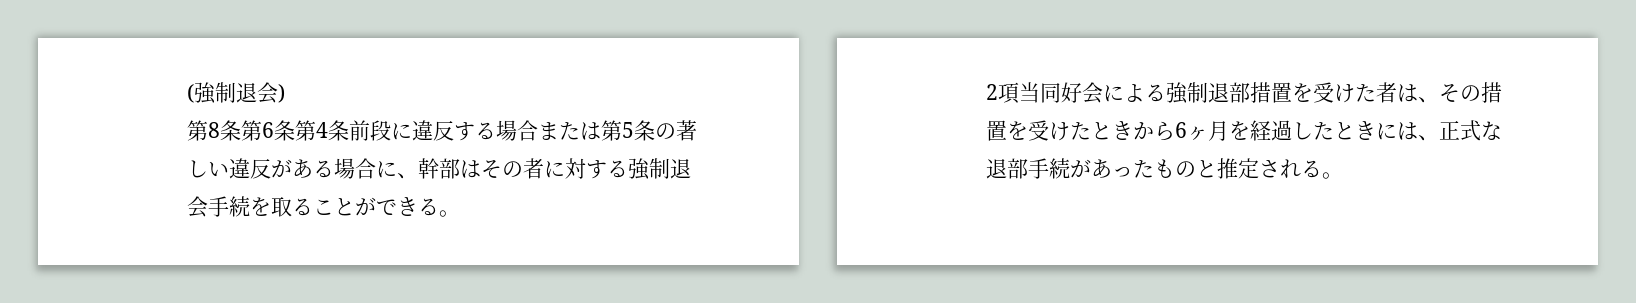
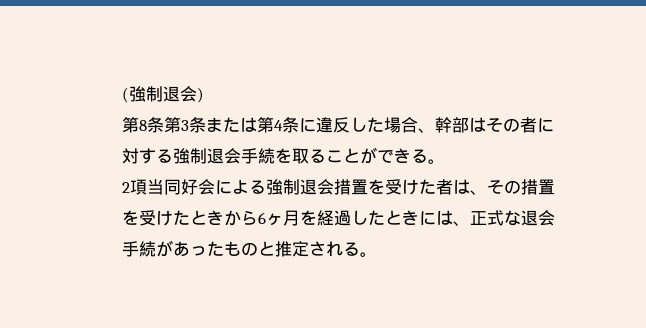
[261,120,697,141] [186,158,397,179] 6条第4条前段に違反する場合または第5条の著しい違反がある場合に -> [181,117,419,133] 3条または第4条に違反した場合
[1228,82,1250,103] 部 -> [317,179,335,195] 会
[1006,158,1028,179] 部 -> [538,210,556,226] 会

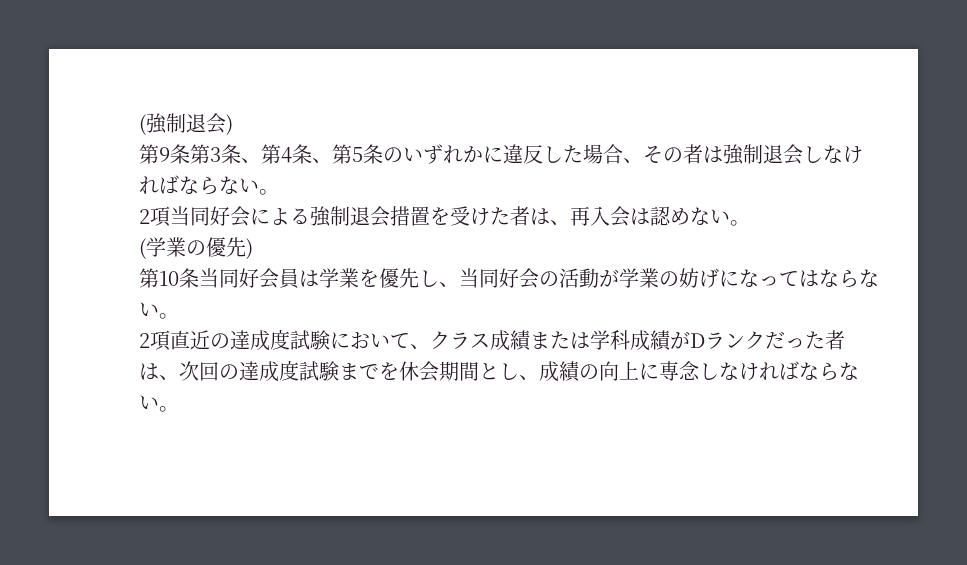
[139,120,148,131] 8 -> [158,147,170,162] 9
[206,117,258,132] または -> [240,158,261,163] 、
[299,117,555,133] [122,147,429,164] に違反した場合、幹部はその者に対する強制退会手続を取ることができる -> [311,144,863,165] [138,175,259,195] 、第5条のいずれかに違反した場合、その者は強制退会しなければならない
[487,179,556,195] [122,210,556,226] [122,240,361,257] その措置を受けたときから6ヶ月を経過したときには、正式な退会手続があったものと推定される -> [569,206,750,227] [138,237,253,259] [138,268,879,289] [138,302,179,319] [138,329,845,351] [138,360,859,382] [138,395,159,410] 再入会は認めない。 // (学業の優先) // 第10条当同好会員は学業を優先し、当同好会の活動が学業の妨げになってはならない。 // 2項直近の達成度試験において、クラス成績または学科成績がDランクだった者は、次回の達成度試験までを休会期間とし、成績の向上に専念しなければならない

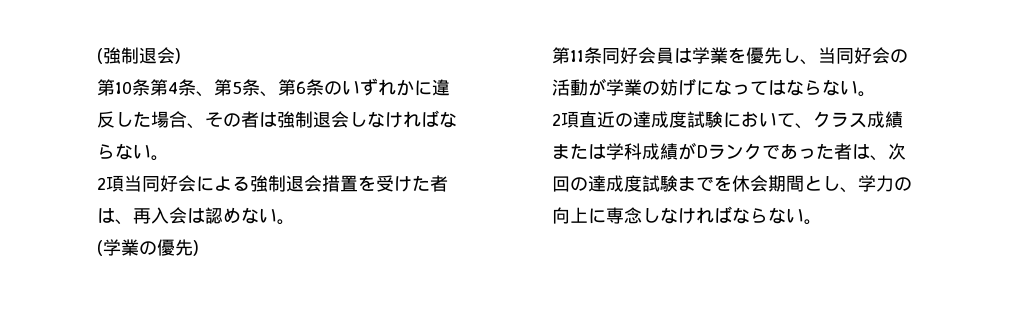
[158,144,261,164] 9条第3条、 -> [115,79,151,96] 10条
(383, 154) none -> [260,79,325,97] 、第6条
[158,268,219,288] 10条当 -> [570,47,603,64] 11条
[764,331,785,349] だ -> [762,144,799,160] であ
[538,361,581,382] 成績 -> [858,175,895,192] 学力

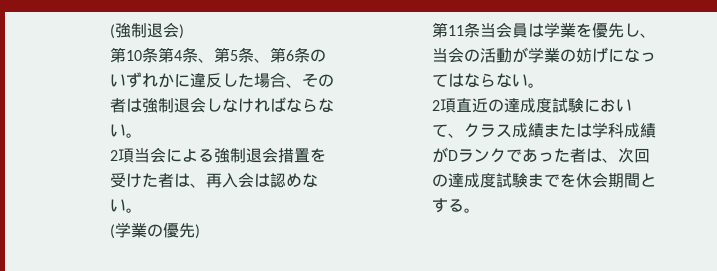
[142,175,179,192] 同好 -> (150, 155) none
[602,47,639,64] 同好 -> [479,23,496,38] 当
[836,47,873,64] 同好 -> (448, 55) none
[822,175,913,193] [552,206,805,224] し、学力の向上に専念しなければならない -> [431,198,464,213] する

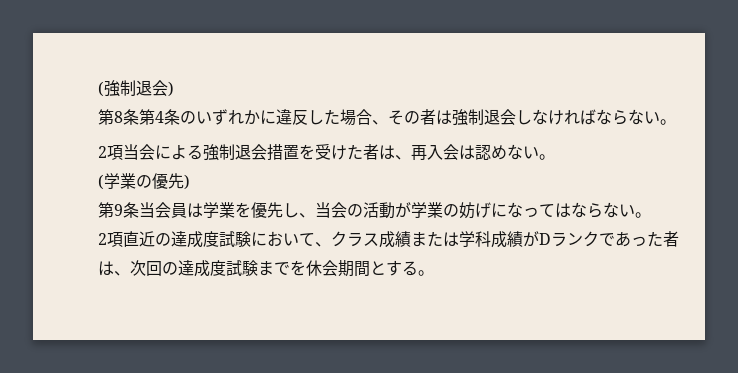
[125,50,142,61] 10 -> [113,111,123,123] 8
[197,47,310,63] 、第5条、第6条 -> (180, 117) none
[447,25,464,36] 11 -> [113,204,123,216] 9

